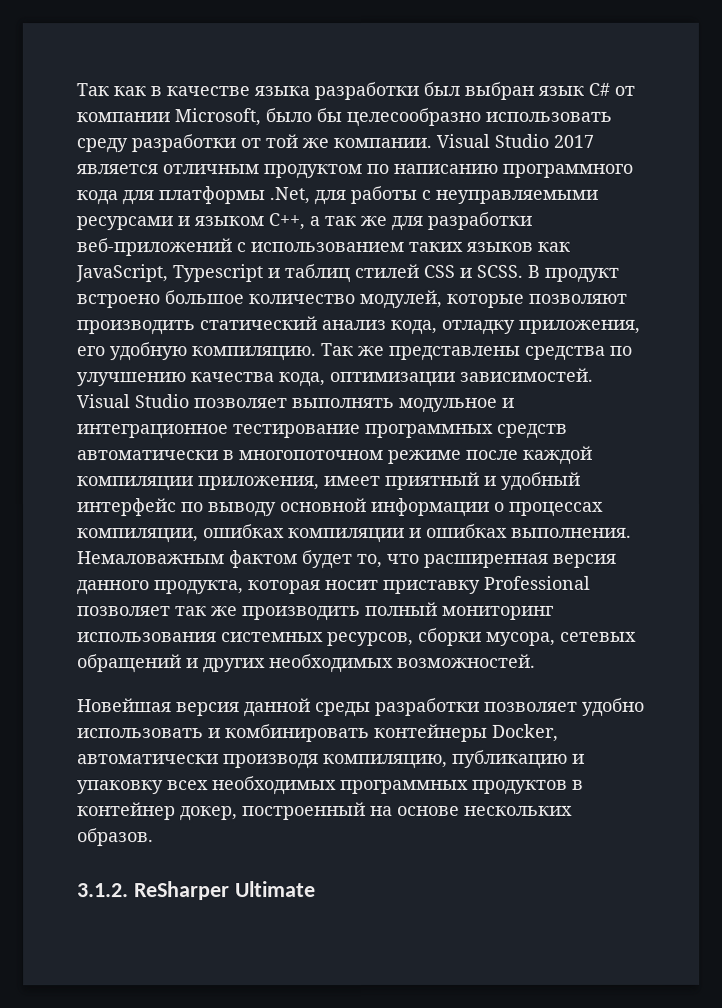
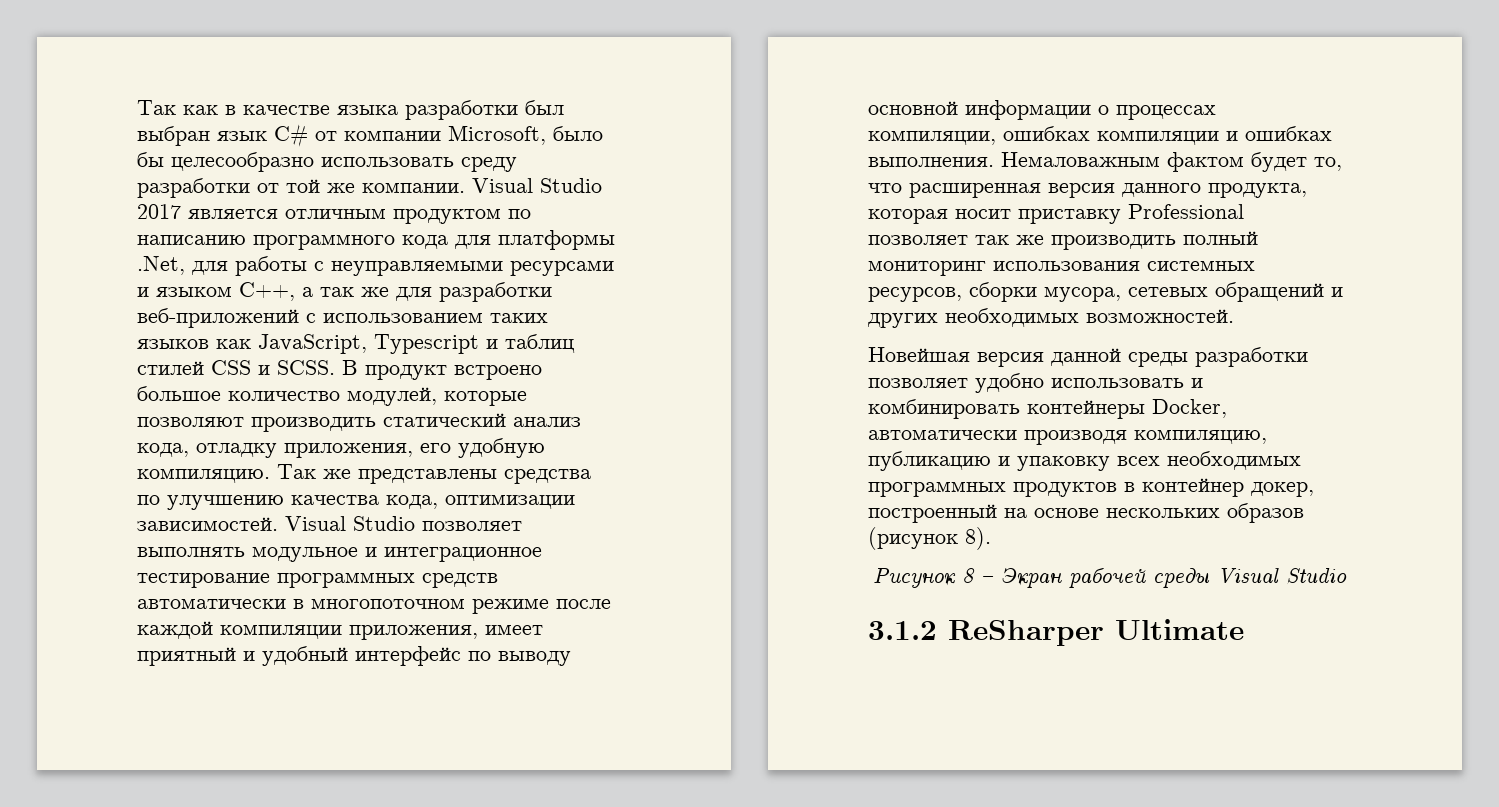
[77,828,154,847] [77,883,129,898] образов. // 3.1.2. -> [1227,503,1304,523] [868,527,991,550] [872,568,1347,589] [868,621,937,640] образов (рисунок 8). // Рисунок 8 – Экран рабочей среды Visual Studio // 3.1.2

